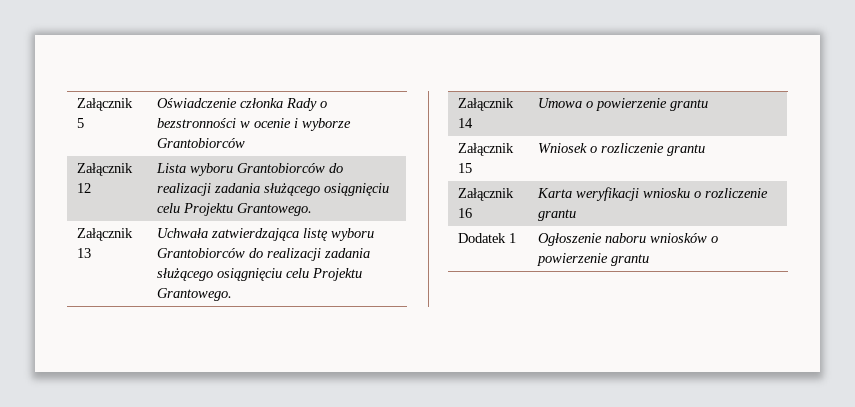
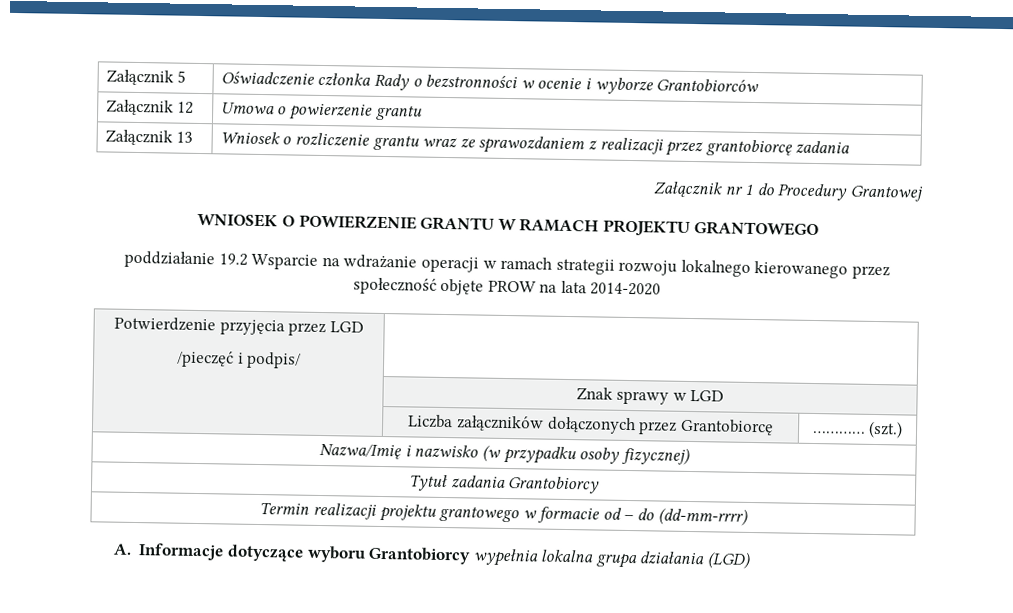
[156,163,344,176] [157,183,390,196] [157,203,313,216] [77,228,134,241] [77,248,92,258] [157,228,375,241] [157,248,371,261] [157,268,363,281] [157,288,233,301] [458,98,515,111] [458,118,474,128] | Lista wyboru Grantobiorców do realizacji zadania służącego osiągnięciu celu Projektu Grantowego. // Załącznik 13 | Uchwała zatwierdzająca listę wyboru Grantobiorców do realizacji zadania służącego osiągnięciu celu Projektu Grantowego. // Załącznik 14 -> (195, 107) none
[458,163,473,173] 15 -> [176,131,194,143] 13
[458,188,515,201] [458,208,473,218] [537,187,769,201] [538,209,577,221] [458,233,517,243] [538,233,719,246] [537,253,650,266] // Załącznik 16 | Karta weryfikacji wniosku o rozliczenie grantu // Dodatek 1 | Ogłoszenie naboru wniosków o powierzenie grantu -> [422,135,851,157] [653,181,924,202] [197,212,819,237] [123,250,891,280] [352,277,662,296] [114,316,364,337] [175,350,302,369] [575,387,725,405] [408,414,774,436] [811,420,904,439] [319,442,690,465] [408,474,601,494] [259,502,748,526] [112,543,752,569] wraz ze sprawozdaniem z realizacji przez grantobiorcę zadania // Załącznik nr 1 do Procedury Grantowej // WNIOSEK O POWIERZENIE GRANTU W RAMACH PROJEKTU GRANTOWEGO // poddziałanie 19.2 Wsparcie na wdrażanie operacji w ramach strategii rozwoju lokalnego kierowanego przez społeczność objęte PROW na lata 2014-2020 // Potwierdzenie przyjęcia przez LGD // /pieczęć i podpis/ | // | Znak sprawy w LGD // | Liczba załączników dołączonych przez Grantobiorcę | ………… (szt.) // Nazwa/Imię i nazwisko (w przypadku osoby fizycznej) // Tytuł zadania Grantobiorcy // Termin realizacji projektu grantowego w formacie od – do (dd-mm-rrrr) // A. Informacje dotyczące wyboru Grantobiorcy wypełnia lokalna grupa działania (LGD)

